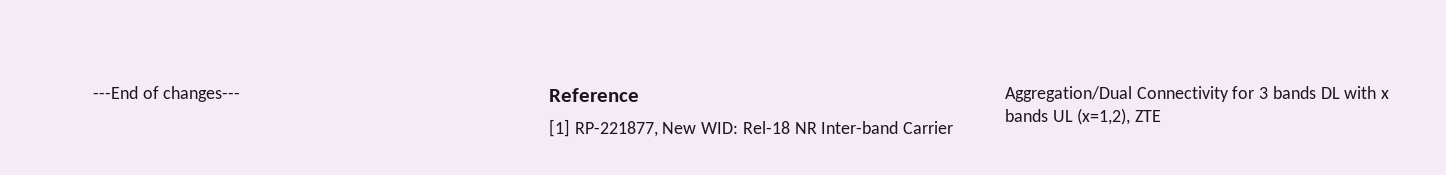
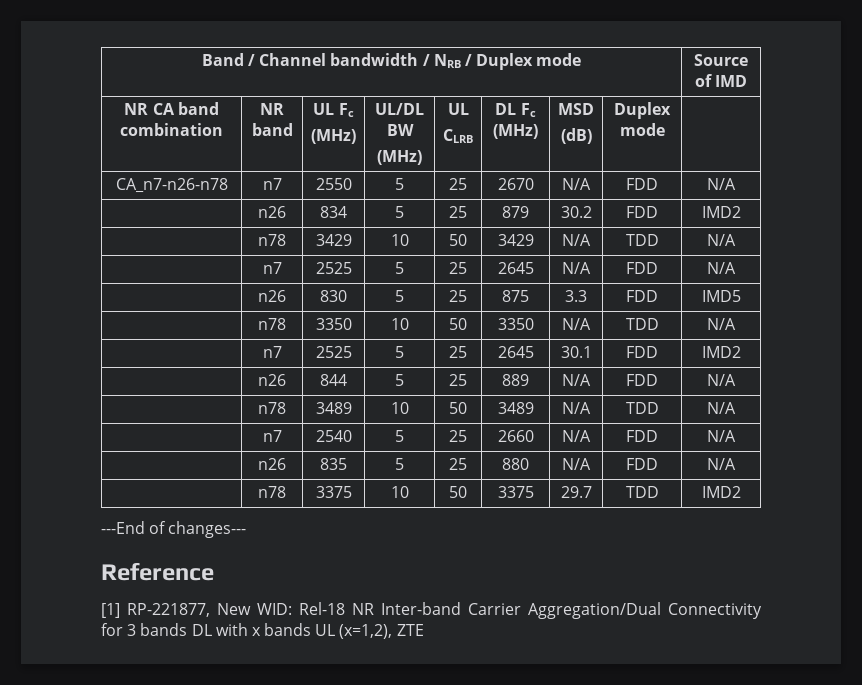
(93, 92) none -> [201,53,582,70] [694,54,749,66] [694,74,748,87] [124,102,219,115] [120,123,223,136] [260,103,284,115] [251,123,293,136] [313,103,354,117] [311,129,356,144] [375,103,424,115] [386,124,414,136] [377,150,422,165] [447,103,469,115] [443,129,473,143] [495,103,536,117] [493,124,538,139] [558,103,594,115] [560,128,592,144] [614,102,671,119] [619,123,665,136] [115,178,228,193] [262,178,282,190] [315,178,352,190] [395,178,404,190] [449,178,467,190] [497,178,534,190] [562,178,591,190] [626,178,659,190] [707,178,737,190] [258,206,286,218] [320,206,347,218] [395,206,404,218] [449,206,467,218] [502,206,529,218] [560,206,592,218] [626,206,659,218] [701,206,741,218] [258,234,286,246] [315,234,352,246] [390,234,409,246] [449,234,467,246] [497,234,534,246] [562,234,591,246] [625,234,659,246] [707,234,737,246] [262,262,282,274] [315,262,352,274] [395,262,404,274] [449,262,467,274] [497,262,534,274] [562,262,591,274] [626,262,659,274] [707,262,737,274] [258,290,286,302] [320,290,347,302] [395,290,404,302] [449,290,467,302] [502,290,529,302] [565,290,587,302] [626,290,659,302] [701,290,741,302] [258,318,286,330] [315,318,352,330] [390,318,409,330] [449,318,467,330] [497,318,534,330] [562,318,591,330] [625,318,659,330] [707,318,737,330] [262,346,282,358] [315,346,352,358] [395,346,404,358] [449,346,467,358] [497,346,534,358] [560,346,592,358] [626,346,659,358] [701,346,741,358] [258,374,286,386] [320,374,347,386] [395,374,404,386] [449,374,467,386] [502,374,529,386] [562,374,591,386] [626,374,659,386] [707,374,737,386] [258,402,286,414] [315,402,352,414] [390,402,409,414] [449,402,467,414] [497,402,534,414] [562,402,591,414] [625,402,659,414] [707,402,737,414] [262,430,282,442] [315,430,352,442] [395,430,404,442] [449,430,467,442] [497,430,534,442] [562,430,591,442] [626,430,659,442] [707,430,737,442] [258,458,286,470] [320,458,347,470] [395,458,404,470] [449,458,467,470] [502,458,529,470] [562,458,591,470] [626,458,659,470] [707,458,737,470] [258,486,286,498] [315,486,352,498] [390,486,409,498] [449,486,467,498] [497,486,534,498] [560,486,592,498] [625,486,659,498] [701,486,741,498] Band / Channel bandwidth / NRB / Duplex mode | Source of IMD // NR CA band combination | NR band | UL Fc // (MHz) | UL/DL BW // (MHz) | UL // CLRB | DL Fc (MHz) | MSD // (dB) | Duplex mode | // CA_n7-n26-n78 | n7 | 2550 | 5 | 25 | 2670 | N/A | FDD | N/A // | n26 | 834 | 5 | 25 | 879 | 30.2 | FDD | IMD2 // | n78 | 3429 | 10 | 50 | 3429 | N/A | TDD | N/A // | n7 | 2525 | 5 | 25 | 2645 | N/A | FDD | N/A // | n26 | 830 | 5 | 25 | 875 | 3.3 | FDD | IMD5 // | n78 | 3350 | 10 | 50 | 3350 | N/A | TDD | N/A // | n7 | 2525 | 5 | 25 | 2645 | 30.1 | FDD | IMD2 // | n26 | 844 | 5 | 25 | 889 | N/A | FDD | N/A // | n78 | 3489 | 10 | 50 | 3489 | N/A | TDD | N/A // | n7 | 2540 | 5 | 25 | 2660 | N/A | FDD | N/A // | n26 | 835 | 5 | 25 | 880 | N/A | FDD | N/A // | n78 | 3375 | 10 | 50 | 3375 | 29.7 | TDD | IMD2 //

